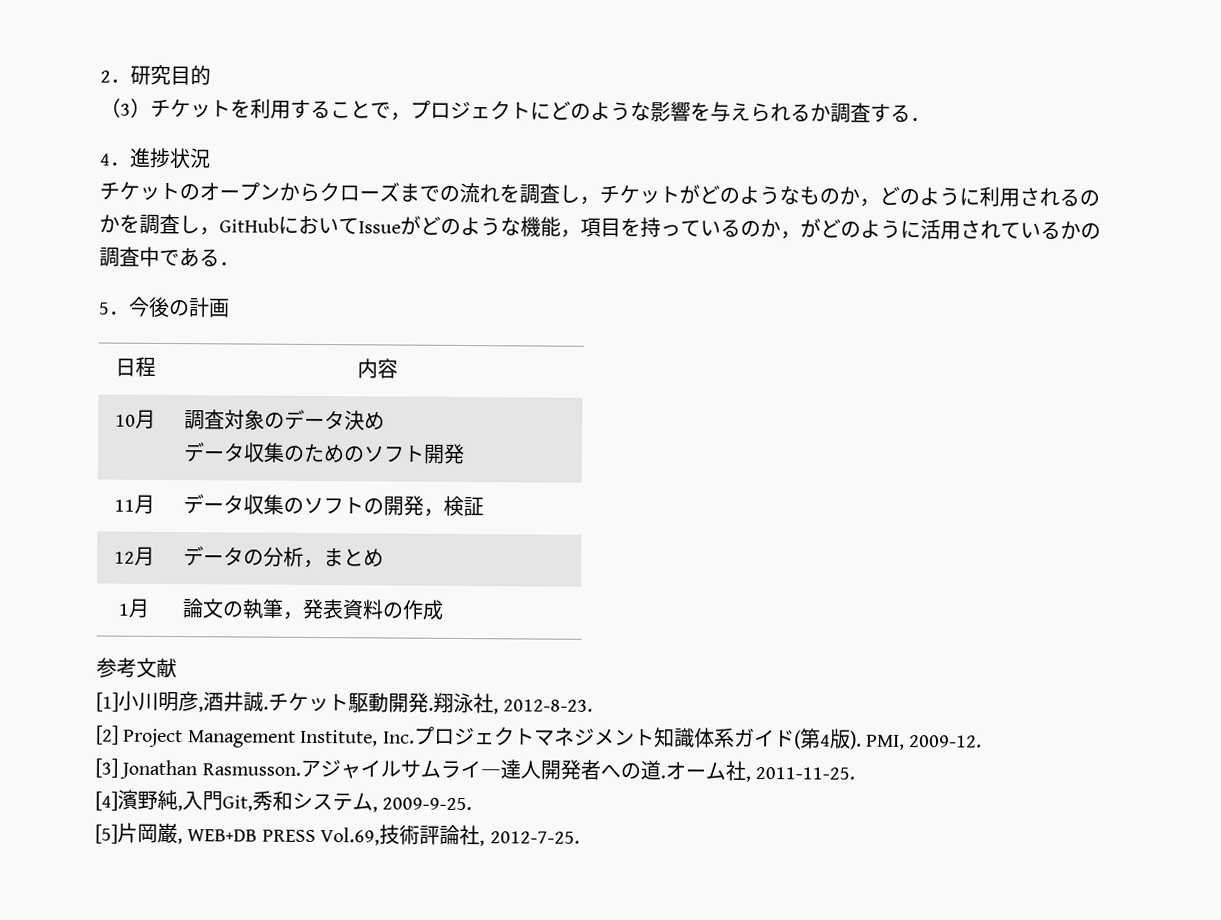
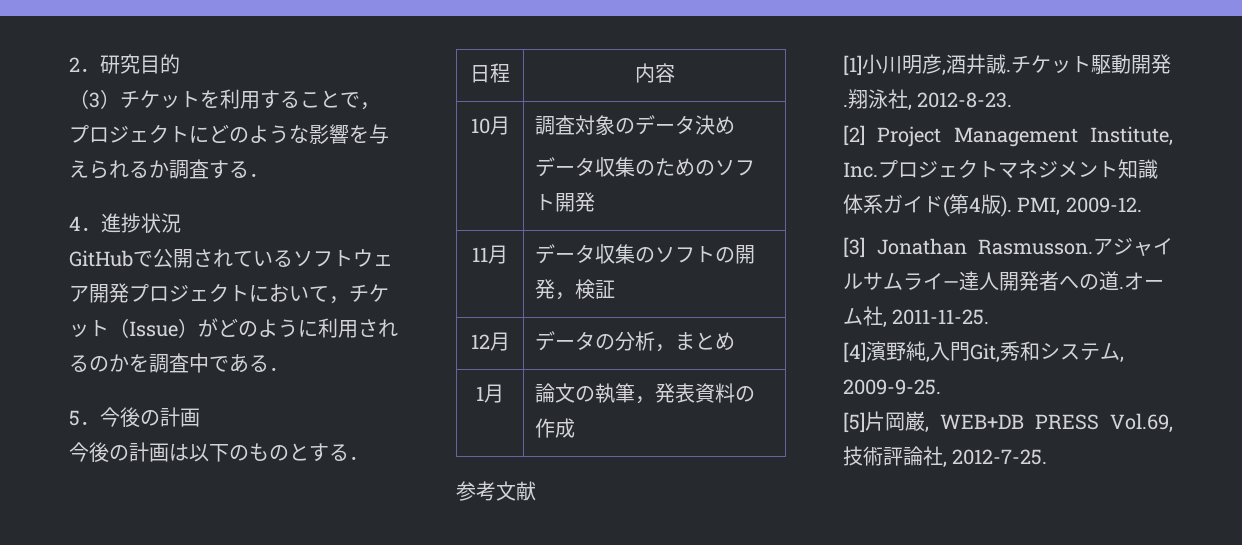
[99,181,580,204] チケットのオープンからクローズまでの流れを調査し -> [69,248,393,268] [69,283,329,303] GitHubで公開されているソフトウェア開発プロジェクトにおいて
[679,184,960,207] がどのようなものか，どのよう -> [109,318,298,338] （Issue）がどのよう
[179,215,1101,240] [99,246,140,267] し，GitHubにおいてIssueがどのような機能，項目を持っているのか，がどのように活用されているかの調査 -> (189, 363) none
(230, 308) none -> [69,442,369,462] // 今後の計画は以下のものとする．

